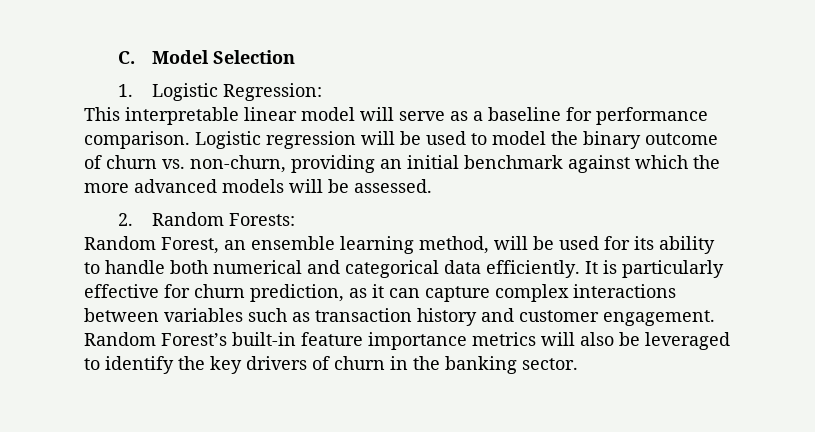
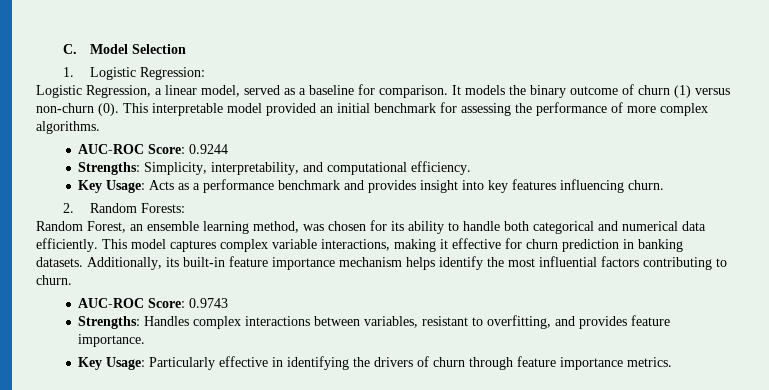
[84,107,708,125] [84,131,546,149] This interpretable linear model will serve as a baseline for performance comparison. Logistic regression will be used to model -> [36,84,505,98] Logistic Regression, a linear model, served as a baseline for comparison. It models
[162,155,720,173] [84,179,432,193] vs. non-churn, providing an initial benchmark against which the more advanced models will be assessed. -> [674,85,730,98] [36,102,708,116] [36,121,100,134] [78,144,229,154] [78,161,472,175] [78,179,665,193] (1) versus non-churn (0). This interpretable model provided an initial benchmark for assessing the performance of more complex algorithms. // AUC-ROC Score: 0.9244 // Strengths: Simplicity, interpretability, and computational efficiency. // Key Usage: Acts as a performance benchmark and provides insight into key features influencing churn.
[494,236,599,250] will be used -> [303,221,366,231] was chosen
[213,260,724,278] [84,284,676,302] [84,308,715,326] [84,332,730,350] [84,356,578,374] numerical and categorical data efficiently. It is particularly effective for churn prediction, as it can capture complex interactions between variables such as transaction history and customer engagement. Random Forest’s built-in feature importance metrics will also be leveraged to identify the key drivers of churn in the banking sector. -> [533,221,706,234] [36,238,683,252] [36,256,727,270] [36,275,72,285] [78,298,229,308] [78,315,671,329] [78,334,146,347] [78,356,673,370] categorical and numerical data efficiently. This model captures complex variable interactions, making it effective for churn prediction in banking datasets. Additionally, its built-in feature importance mechanism helps identify the most influential factors contributing to churn. // AUC-ROC Score: 0.9743 // Strengths: Handles complex interactions between variables, resistant to overfitting, and provides feature importance. // Key Usage: Particularly effective in identifying the drivers of churn through feature importance metrics.

